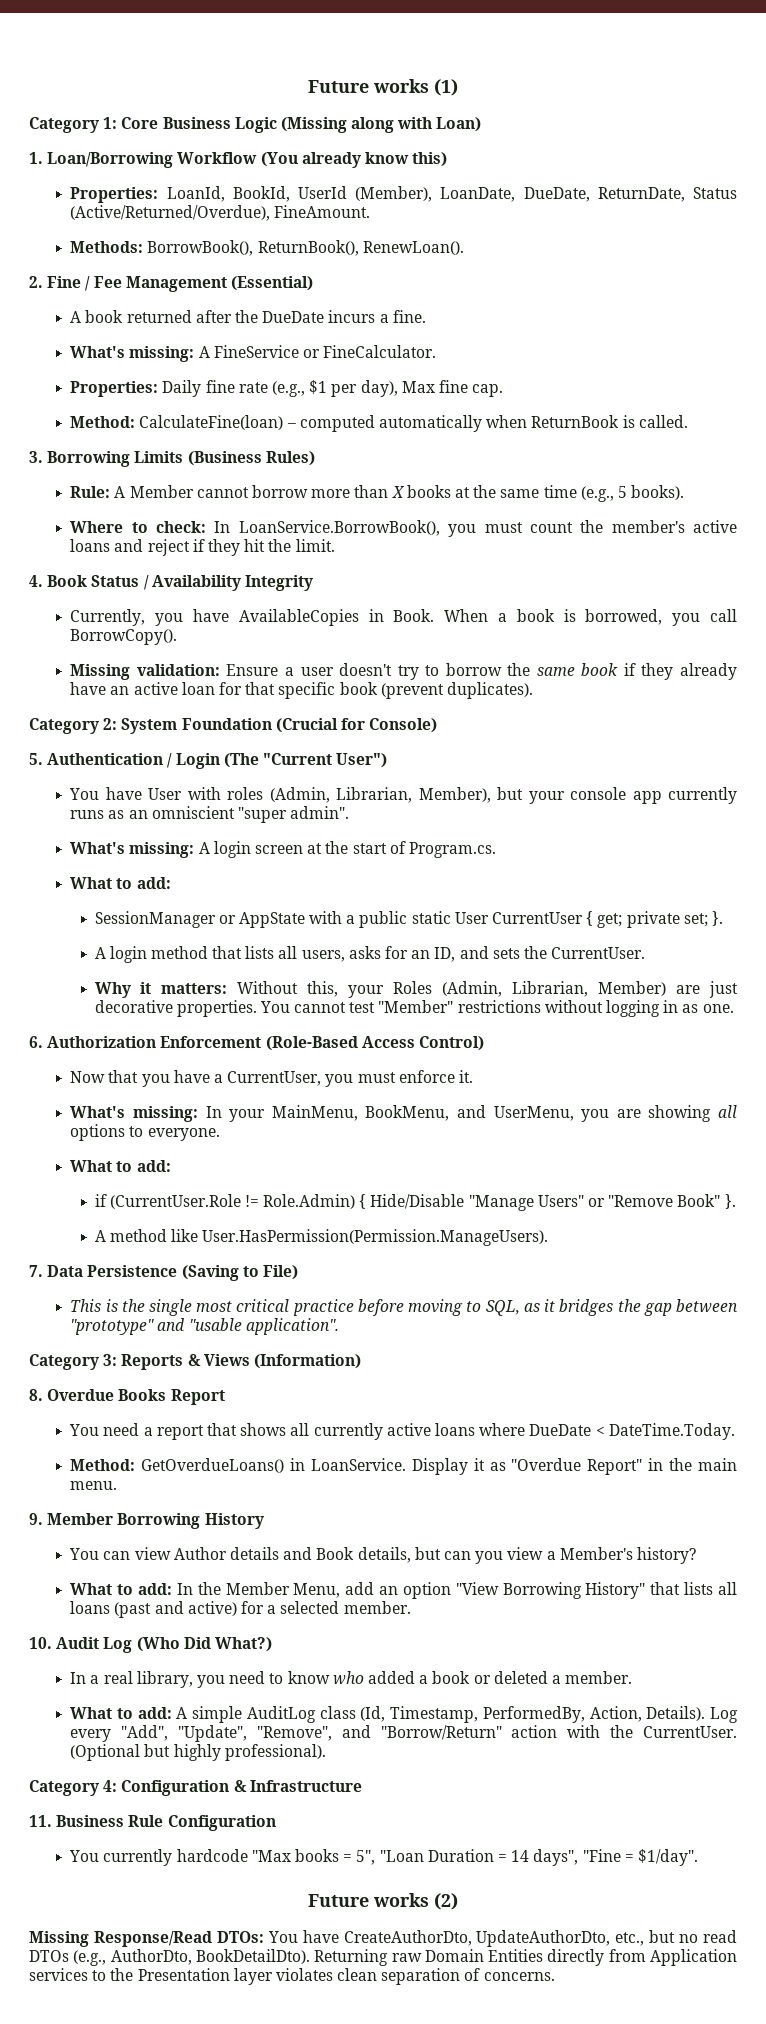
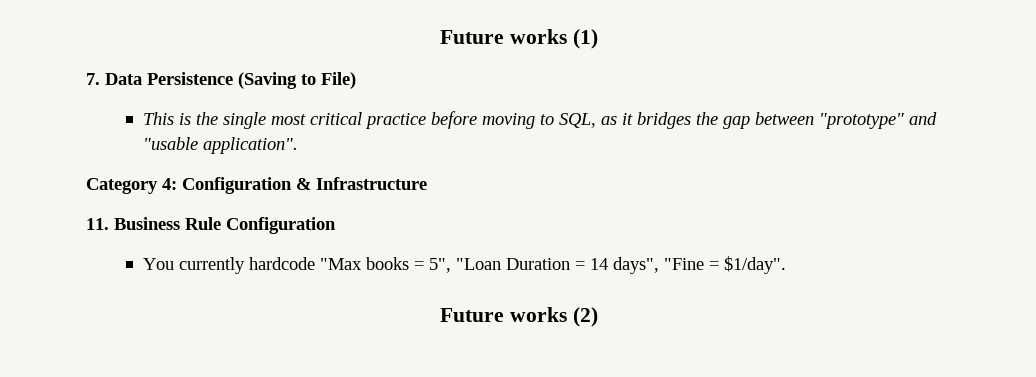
[29,117,482,133] [29,152,448,168] [70,186,737,203] [70,205,371,221] [70,240,464,256] [29,276,313,292] [70,310,426,323] [70,345,437,362] [70,380,504,397] [70,415,688,432] [29,451,315,467] [70,485,685,502] [70,520,737,537] [70,539,335,556] [29,575,313,591] [70,609,737,626] [70,629,178,645] [70,663,737,680] [70,682,533,699] [29,718,438,734] [29,753,388,769] [69,787,737,804] [70,806,350,823] [70,841,496,858] [70,877,171,889] [94,911,723,928] [94,946,646,963] [94,981,738,998] [94,1000,734,1017] [29,1036,484,1051] [70,1070,473,1087] [70,1105,737,1122] [70,1124,220,1141] [70,1160,171,1172] [94,1194,736,1211] [94,1229,549,1246] // Category 1: Core Business Logic (Missing along with Loan) // 1. Loan/Borrowing Workflow (You already know this) // Properties: LoanId, BookId, UserId (Member), LoanDate, DueDate, ReturnDate, Status (Active/Returned/Overdue), FineAmount. // Methods: BorrowBook(), ReturnBook(), RenewLoan(). // 2. Fine / Fee Management (Essential) // A book returned after the DueDate incurs a fine. // What's missing: A FineService or FineCalculator. // Properties: Daily fine rate (e.g., $1 per day), Max fine cap. // Method: CalculateFine(loan) – computed automatically when ReturnBook is called. // 3. Borrowing Limits (Business Rules) // Rule: A Member cannot borrow more than X books at the same time (e.g., 5 books). // Where to check: In LoanService.BorrowBook(), you must count the member's active loans and reject if they hit the limit. // 4. Book Status / Availability Integrity // Currently, you have AvailableCopies in Book. When a book is borrowed, you call BorrowCopy(). // Missing validation: Ensure a user doesn't try to borrow the same book if they already have an active loan for that specific book (prevent duplicates). // Category 2: System Foundation (Crucial for Console) // 5. Authentication / Login (The "Current User") // You have User with roles (Admin, Librarian, Member), but your console app currently runs as an omniscient "super admin". // What's missing: A login screen at the start of Program.cs. // What to add: // SessionManager or AppState with a public static User CurrentUser { get; private set; }. // A login method that lists all users, asks for an ID, and sets the CurrentUser. // Why it matters: Without this, your Roles (Admin, Librarian, Member) are just decorative properties. You cannot test "Member" restrictions without logging in as one. // 6. Authorization Enforcement (Role-Based Access Control) // Now that you have a CurrentUser, you must enforce it. // What's missing: In your MainMenu, BookMenu, and UserMenu, you are showing all options to everyone. // What to add: // if (CurrentUser.Role != Role.Admin) { Hide/Disable "Manage Users" or "Remove Book" }. // A method like User.HasPermission(Permission.ManageUsers). -> (598, 39) none
[29,1354,361,1370] [29,1389,225,1405] [69,1423,735,1440] [70,1458,737,1475] [70,1481,118,1490] [29,1513,264,1529] [69,1547,696,1564] [70,1582,737,1599] [70,1601,411,1618] [29,1637,272,1653] [70,1671,633,1688] [70,1706,738,1723] [70,1725,737,1742] [70,1744,326,1761] // Category 3: Reports & Views (Information) // 8. Overdue Books Report // You need a report that shows all currently active loans where DueDate < DateTime.Today. // Method: GetOverdueLoans() in LoanService. Display it as "Overdue Report" in the main menu. // 9. Member Borrowing History // You can view Author details and Book details, but can you view a Member's history? // What to add: In the Member Menu, add an option "View Borrowing History" that lists all loans (past and active) for a selected member. // 10. Audit Log (Who Did What?) // In a real library, you need to know who added a book or deleted a member. // What to add: A simple AuditLog class (Id, Timestamp, PerformedBy, Action, Details). Log every "Add", "Update", "Remove", and "Borrow/Return" action with the CurrentUser. (Optional but highly professional). -> (299, 145) none
[29,1930,737,1947] [29,1949,737,1966] [29,1968,555,1985] // Missing Response/Read DTOs: You have CreateAuthorDto, UpdateAuthorDto, etc., but no read DTOs (e.g., AuthorDto, BookDetailDto). Returning raw Domain Entities directly from Application services to the Presentation layer violates clean separation of concerns. -> (598, 317) none

